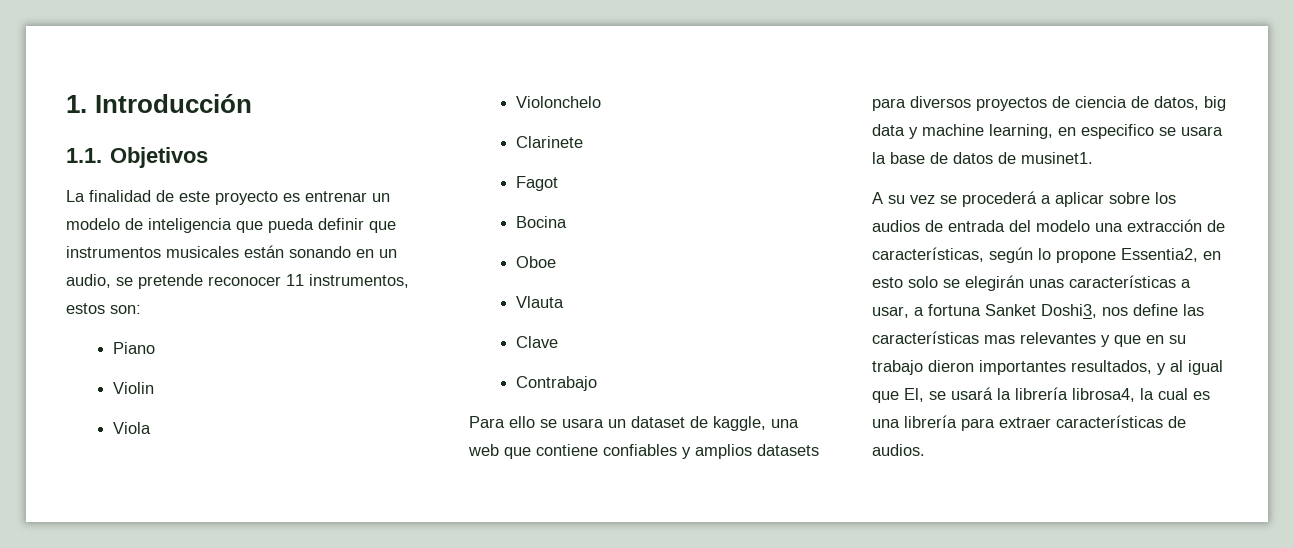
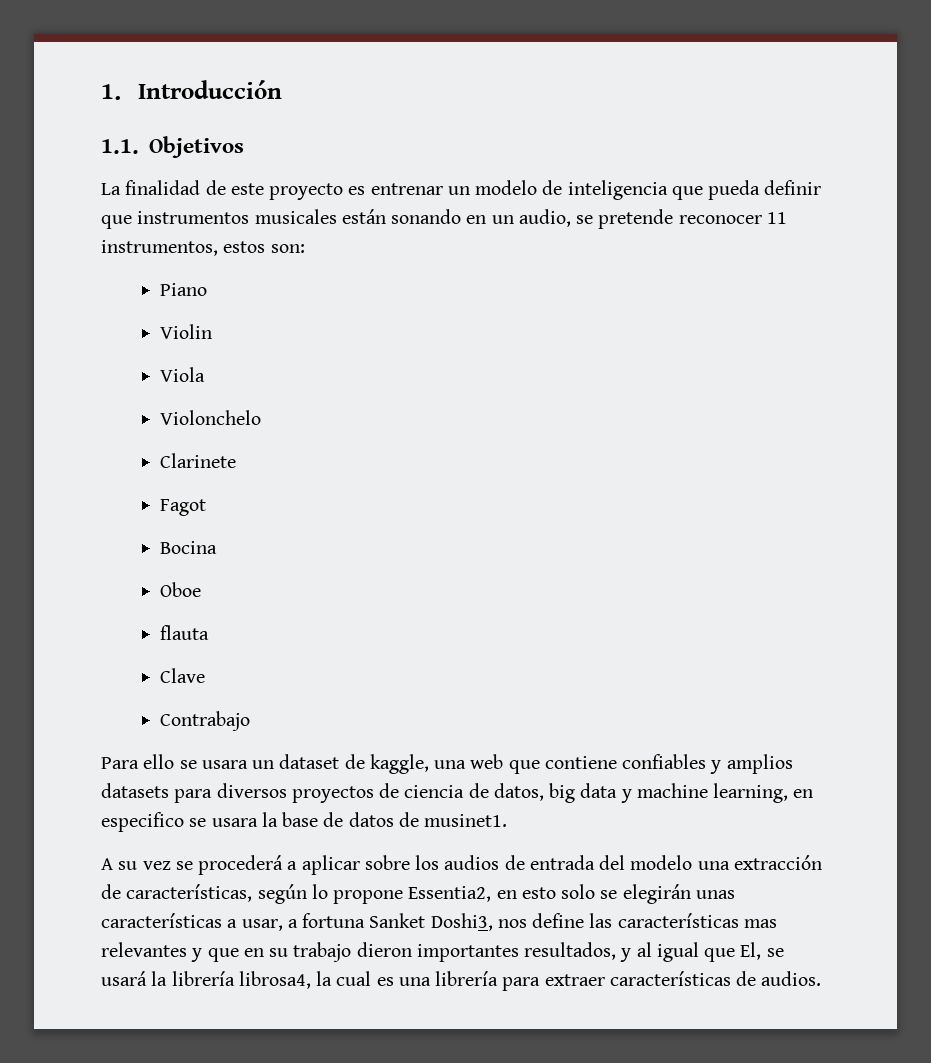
[516,296,565,308] Vlauta -> [159,625,209,640] flauta

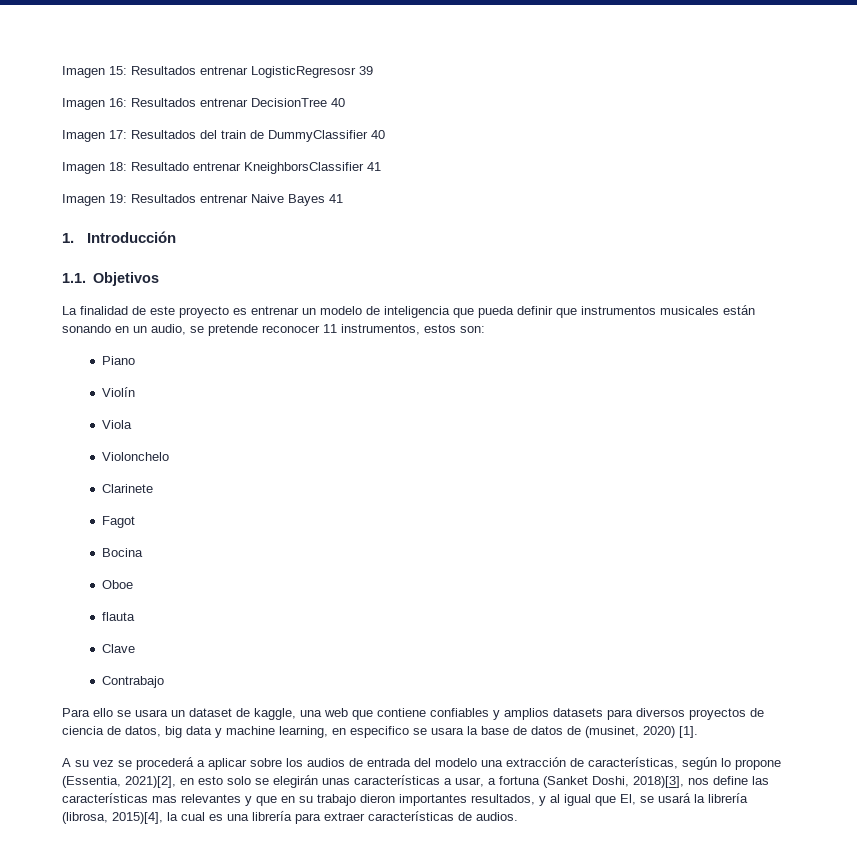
(101, 92) none -> [62,66,373,78] [62,98,345,110] [62,130,385,142] [62,162,381,174] [62,194,343,206] Imagen 15: Resultados entrenar LogisticRegresosr 39 // Imagen 16: Resultados entrenar DecisionTree 40 // Imagen 17: Resultados del train de DummyClassifier 40 // Imagen 18: Resultado entrenar KneighborsClassifier 41 // Imagen 19: Resultados entrenar Naive Bayes 41 //
[159,324,212,339] Violin -> [101,387,135,397] Violín
[424,814,508,827] musinet1. -> [585,726,698,738] (musinet, 2020) [1].
[408,886,492,902] Essentia2, -> [62,776,176,788] (Essentia, 2021)[2],
[369,913,493,931] Sanket Doshi3, -> [543,776,684,788] (Sanket Doshi, 2018)[3],
[238,971,311,989] librosa4, -> [62,812,163,824] (librosa, 2015)[4],

